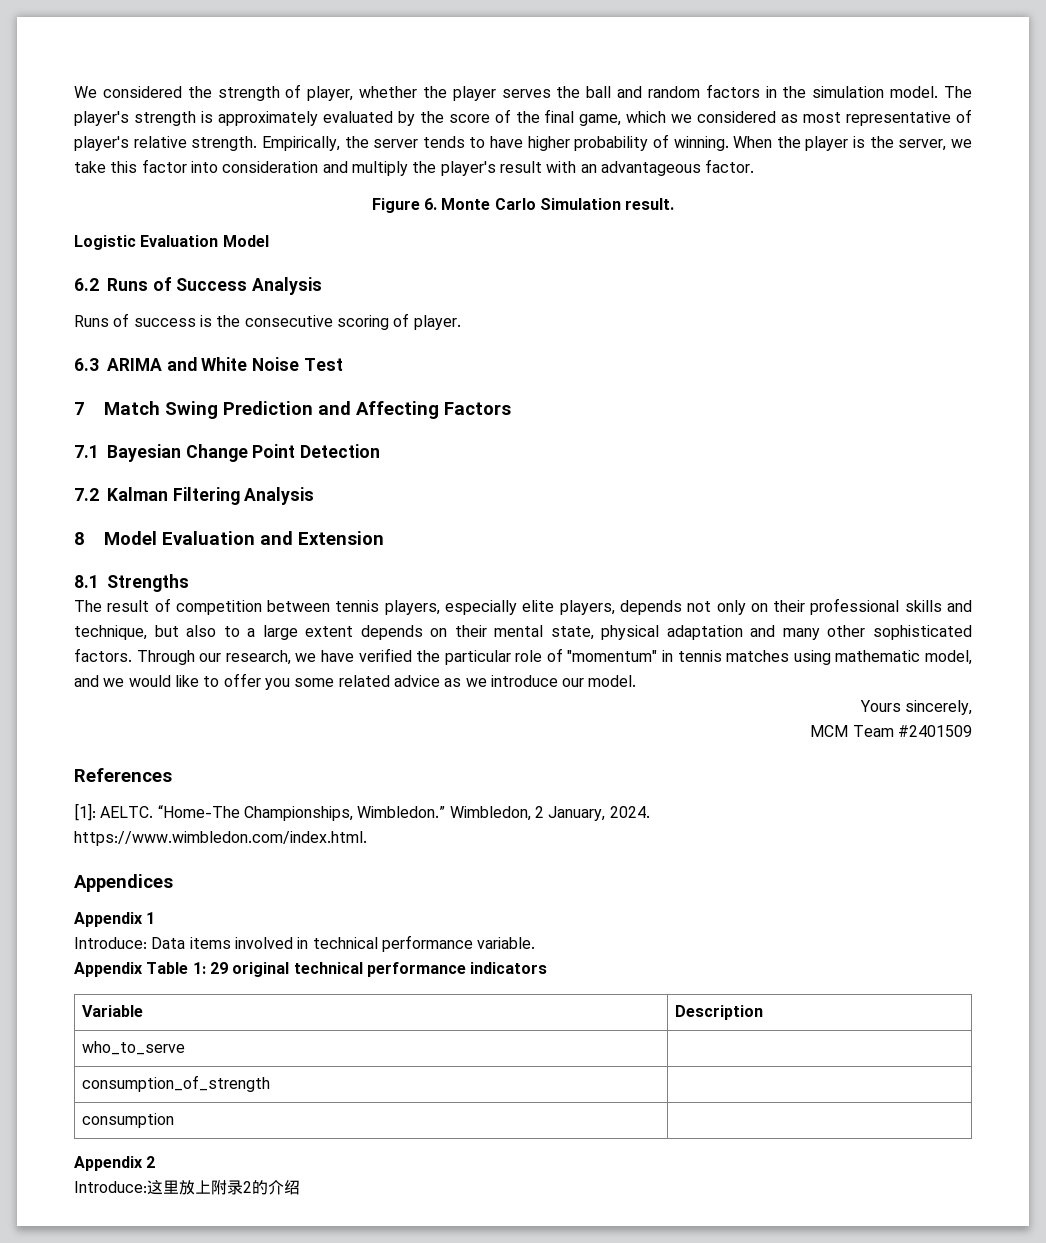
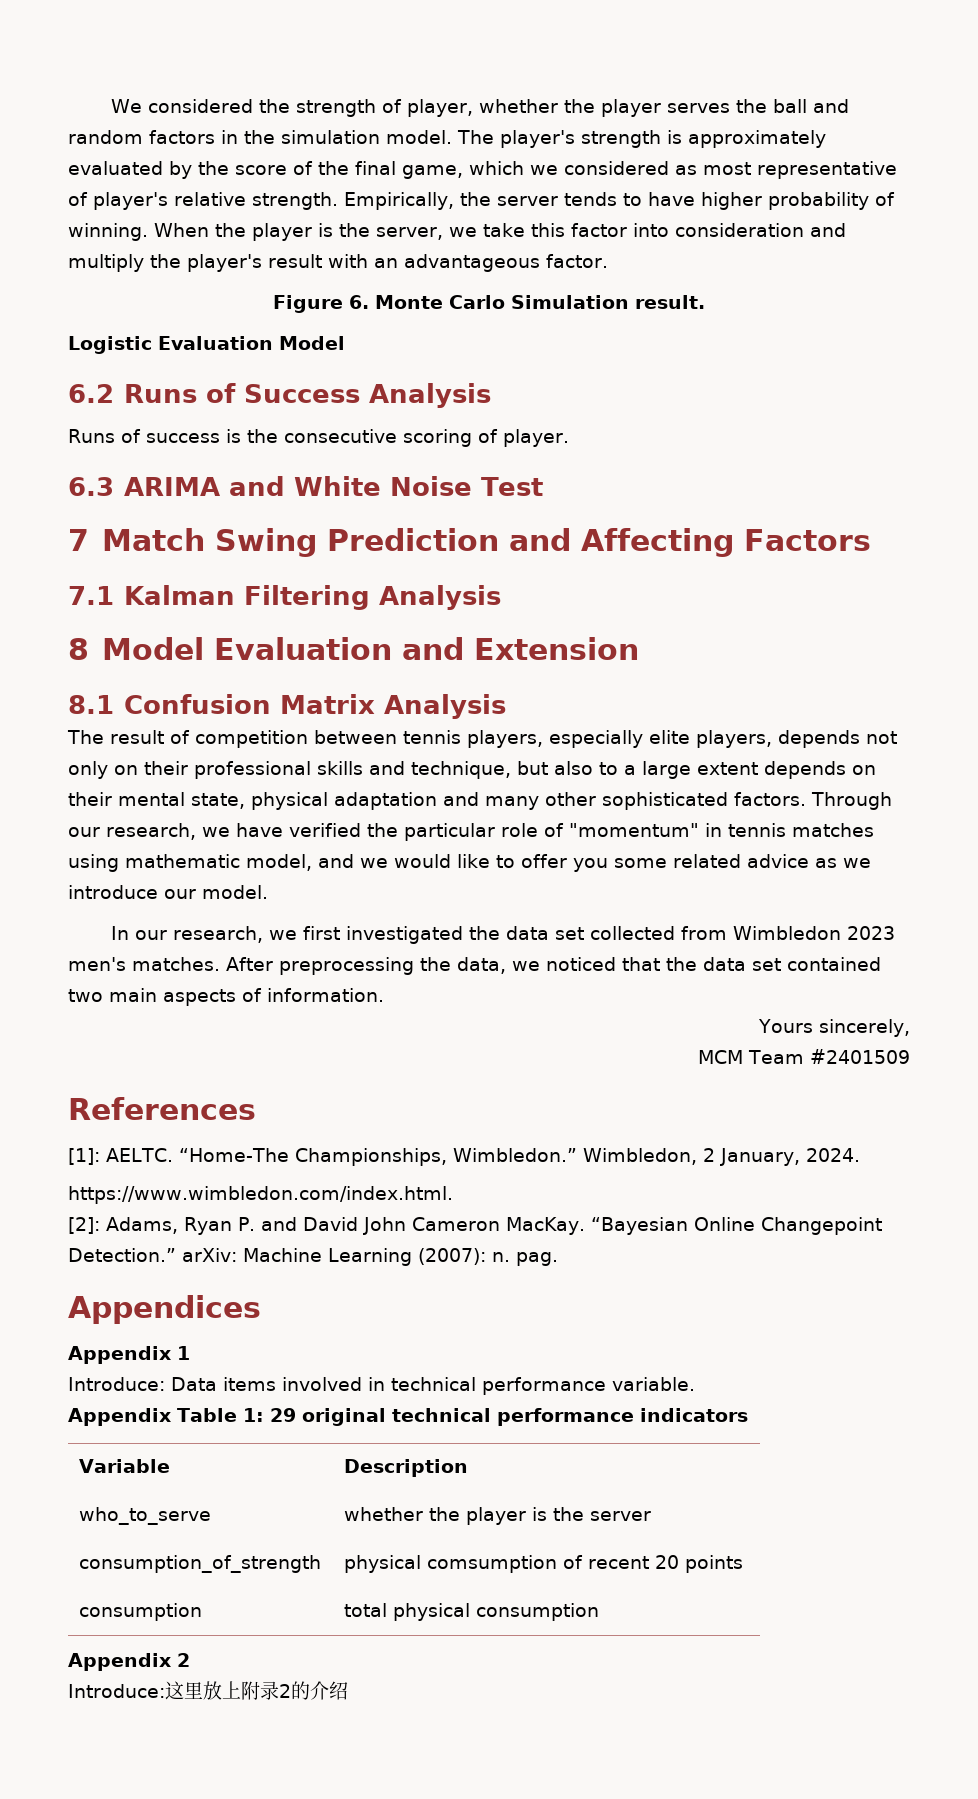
[107,444,381,462] [74,488,99,501] Bayesian Change Point Detection // 7.2 -> (114, 595) none
[107,574,189,592] Strengths -> [123,694,506,719] Confusion Matrix Analysis
(637, 681) none -> [111,926,896,944] [68,957,881,975] [68,988,384,1006] // In our research, we first investigated the data set collected from Wimbledon 2023 men's matches. After preprocessing the data, we noticed that the data set contained two main aspects of information.
(367, 838) none -> [68,1217,882,1235] [68,1248,558,1266] // [2]: Adams, Ryan P. and David John Cameron MacKay. “Bayesian Online Changepoint Detection.” arXiv: Machine Learning (2007): n. pag.
[81,1075,270,1092] [81,1113,174,1128] // consumption_of_strength | // consumption | -> [344,1507,652,1525] [79,1555,322,1573] [344,1555,744,1573] [79,1603,203,1621] [344,1603,600,1621] whether the player is the server // consumption_of_strength | physical comsumption of recent 20 points // consumption | total physical consumption

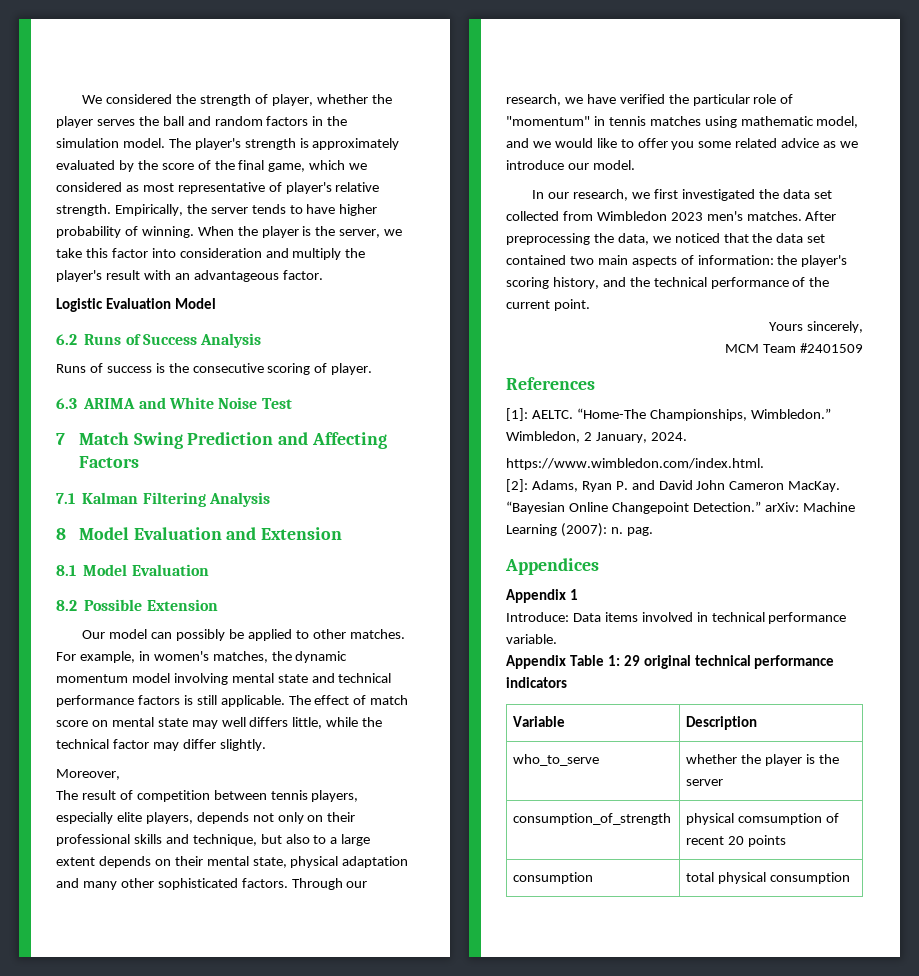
[273,295,705,313] // Figure 6. Monte Carlo Simulation result. -> (323, 275) none
[123,694,506,719] Confusion Matrix Analysis -> [83,564,209,576] [56,599,218,611] [82,629,405,641] [56,651,348,663] [56,673,392,685] [56,695,409,707] [56,717,383,729] [56,739,266,751] [56,769,120,780] Model Evaluation // 8.2 Possible Extension // Our model can possibly be applied to other matches. For example, in women's matches, the dynamic momentum model involving mental state and technical performance factors is still applicable. The effect of match score on mental state may well differs little, while the technical factor may differ slightly. // Moreover,
[267,988,384,1002] information. -> [697,255,848,267] [506,277,830,289] [506,299,590,311] information: the player's scoring history, and the technical performance of the current point.
[68,1653,190,1671] [68,1681,348,1700] // Appendix 2 // Introduce:这里放上附录2的介绍 -> (851, 878) none

